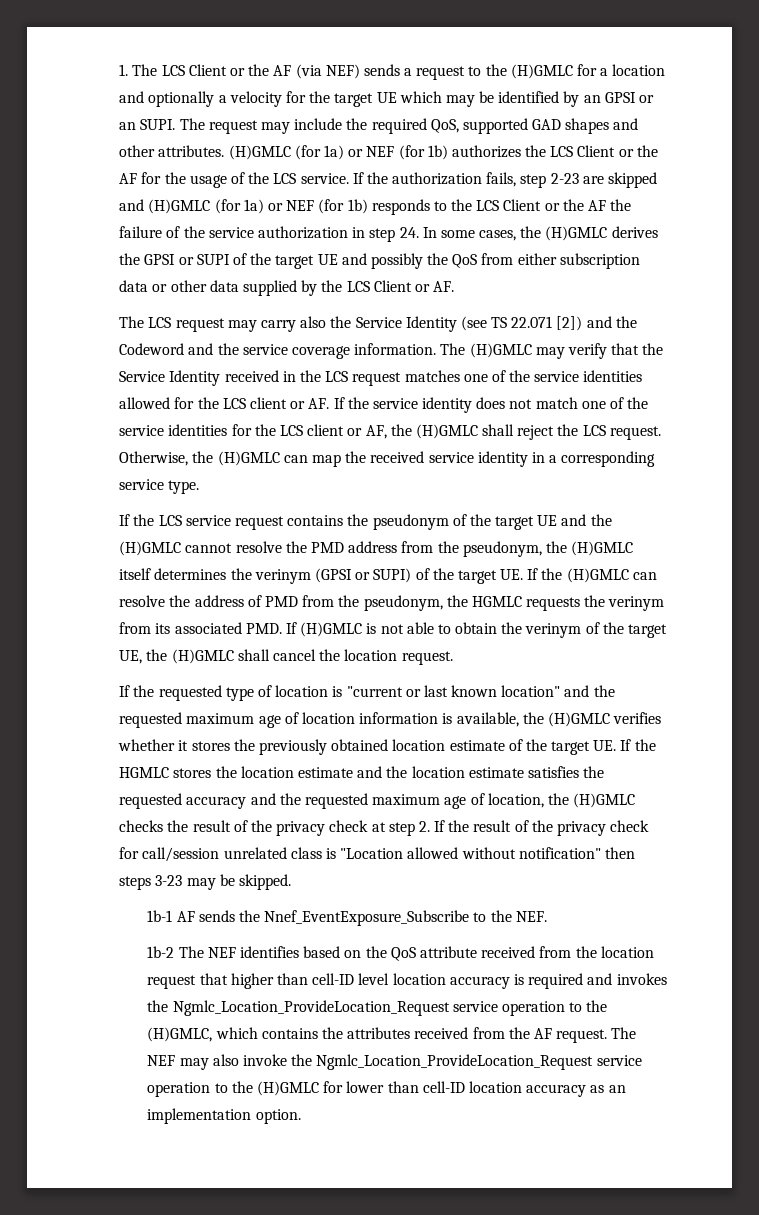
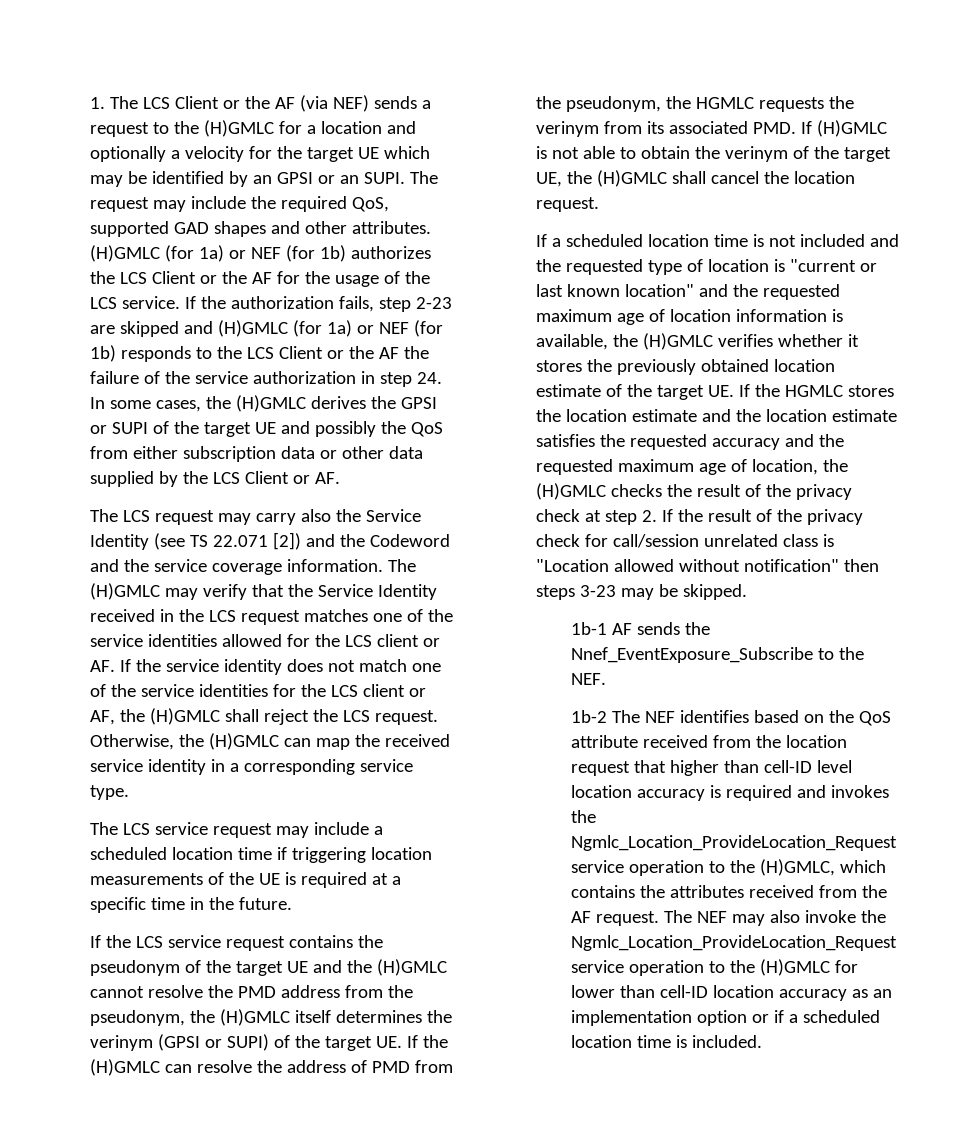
(200, 487) none -> [89,822,383,838] [89,847,432,863] [89,872,401,888] [89,897,292,913] // The LCS service request may include a scheduled location time if triggering location measurements of the UE is required at a specific time in the future.
(131, 691) none -> [551,234,899,247] a scheduled location time is not included and
[255,1109,301,1124] option. -> [697,1010,881,1026] [571,1035,763,1048] option or if a scheduled location time is included.

